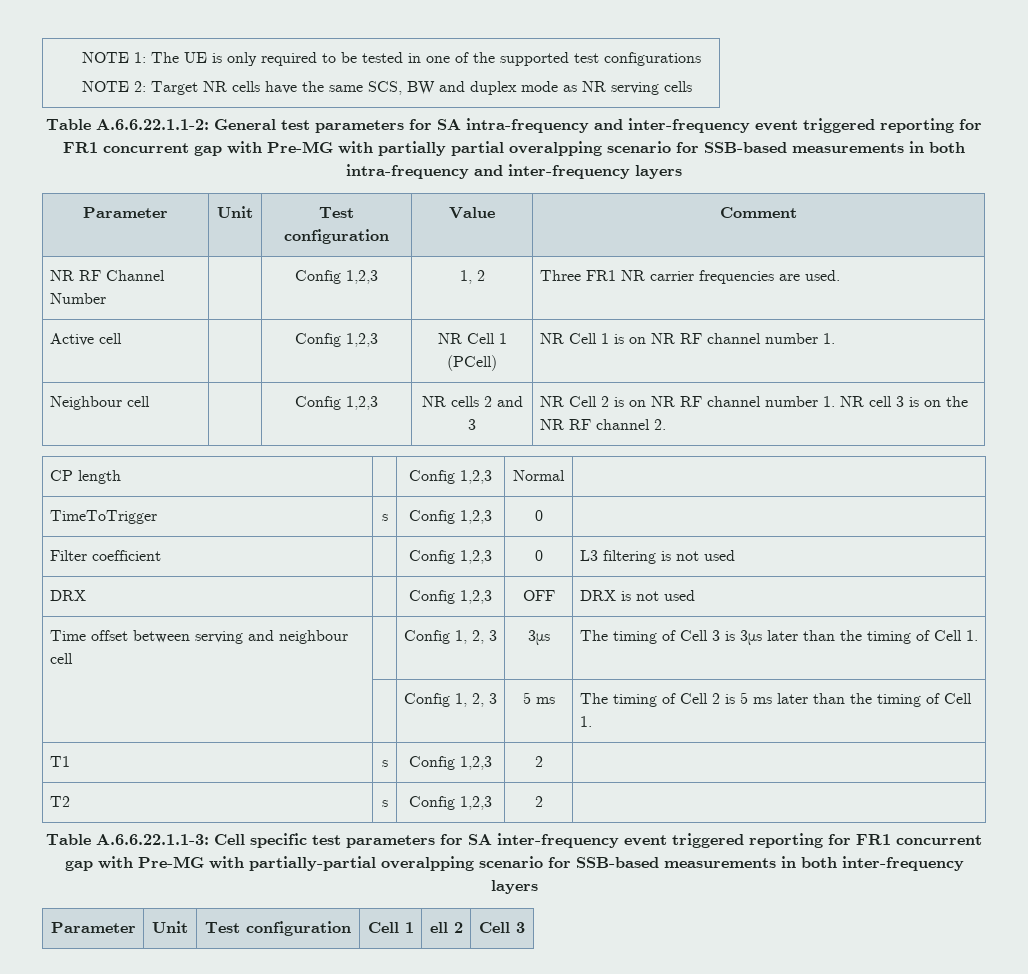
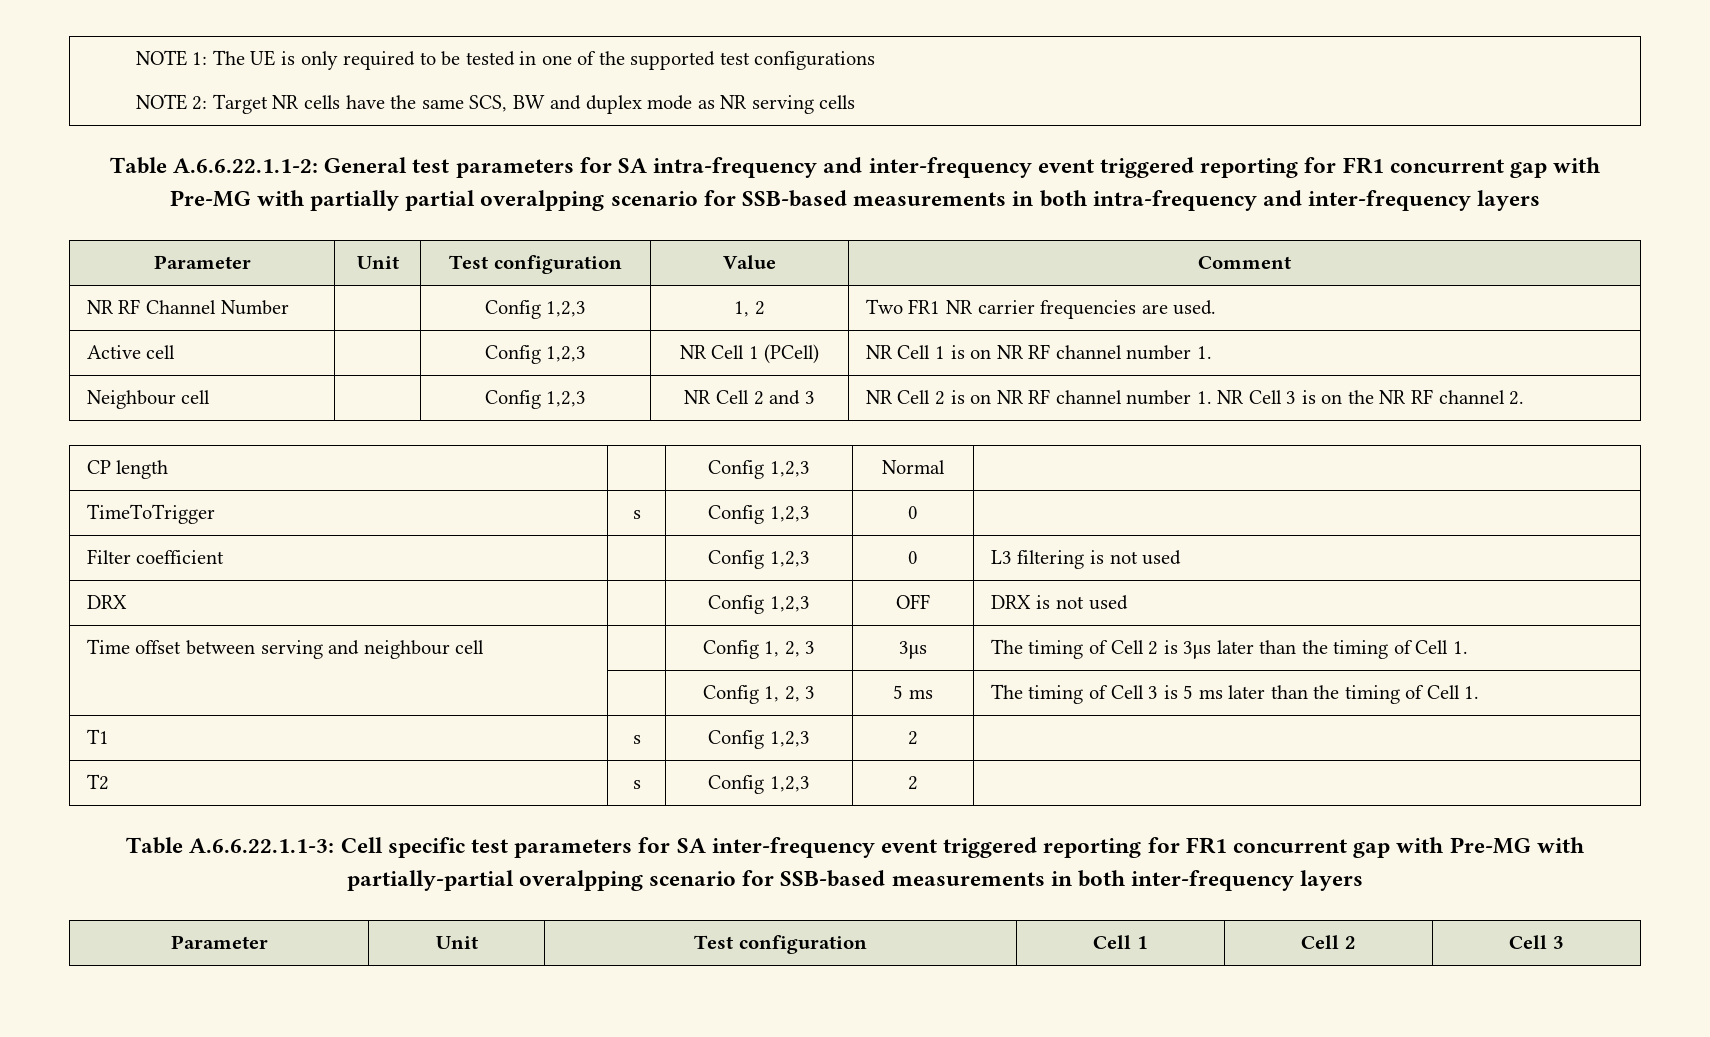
[539,270,581,281] Three -> [865,299,903,314] Two
[450,396,479,407] cells -> [715,390,749,404] Cell
[868,396,892,407] cell -> [1248,390,1282,404] Cell
[711,630,720,641] 3 -> [1148,641,1159,655] 2
[711,693,720,704] 2 -> [1148,686,1159,699] 3
[429,922,448,933] ell -> [1301,935,1340,949] Cell

